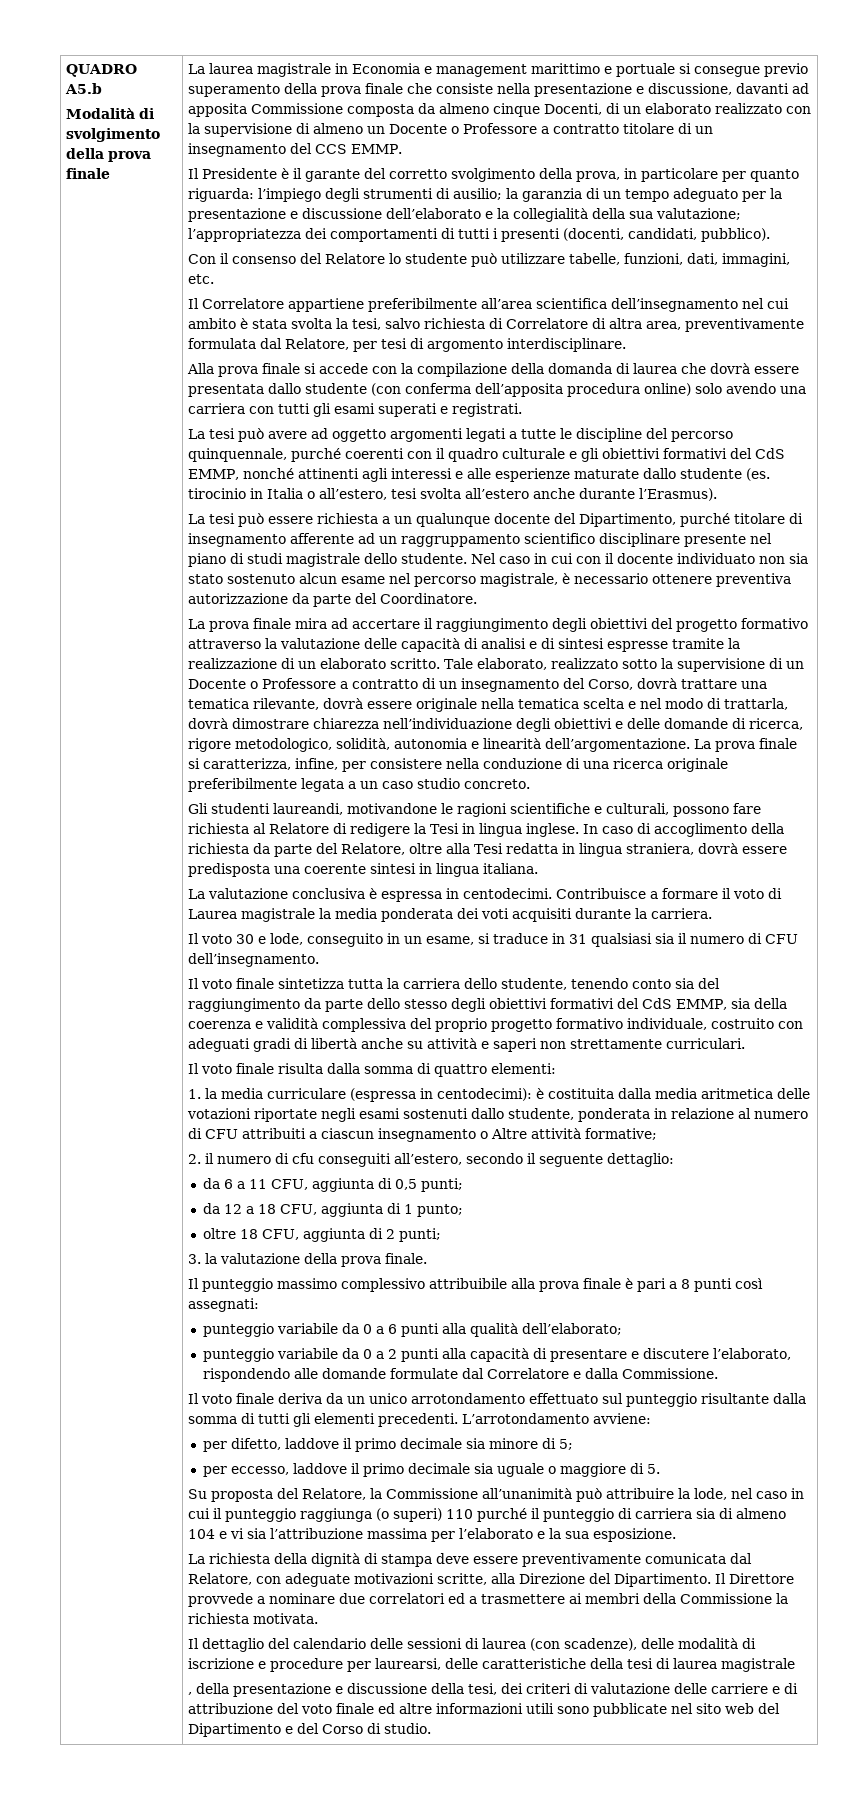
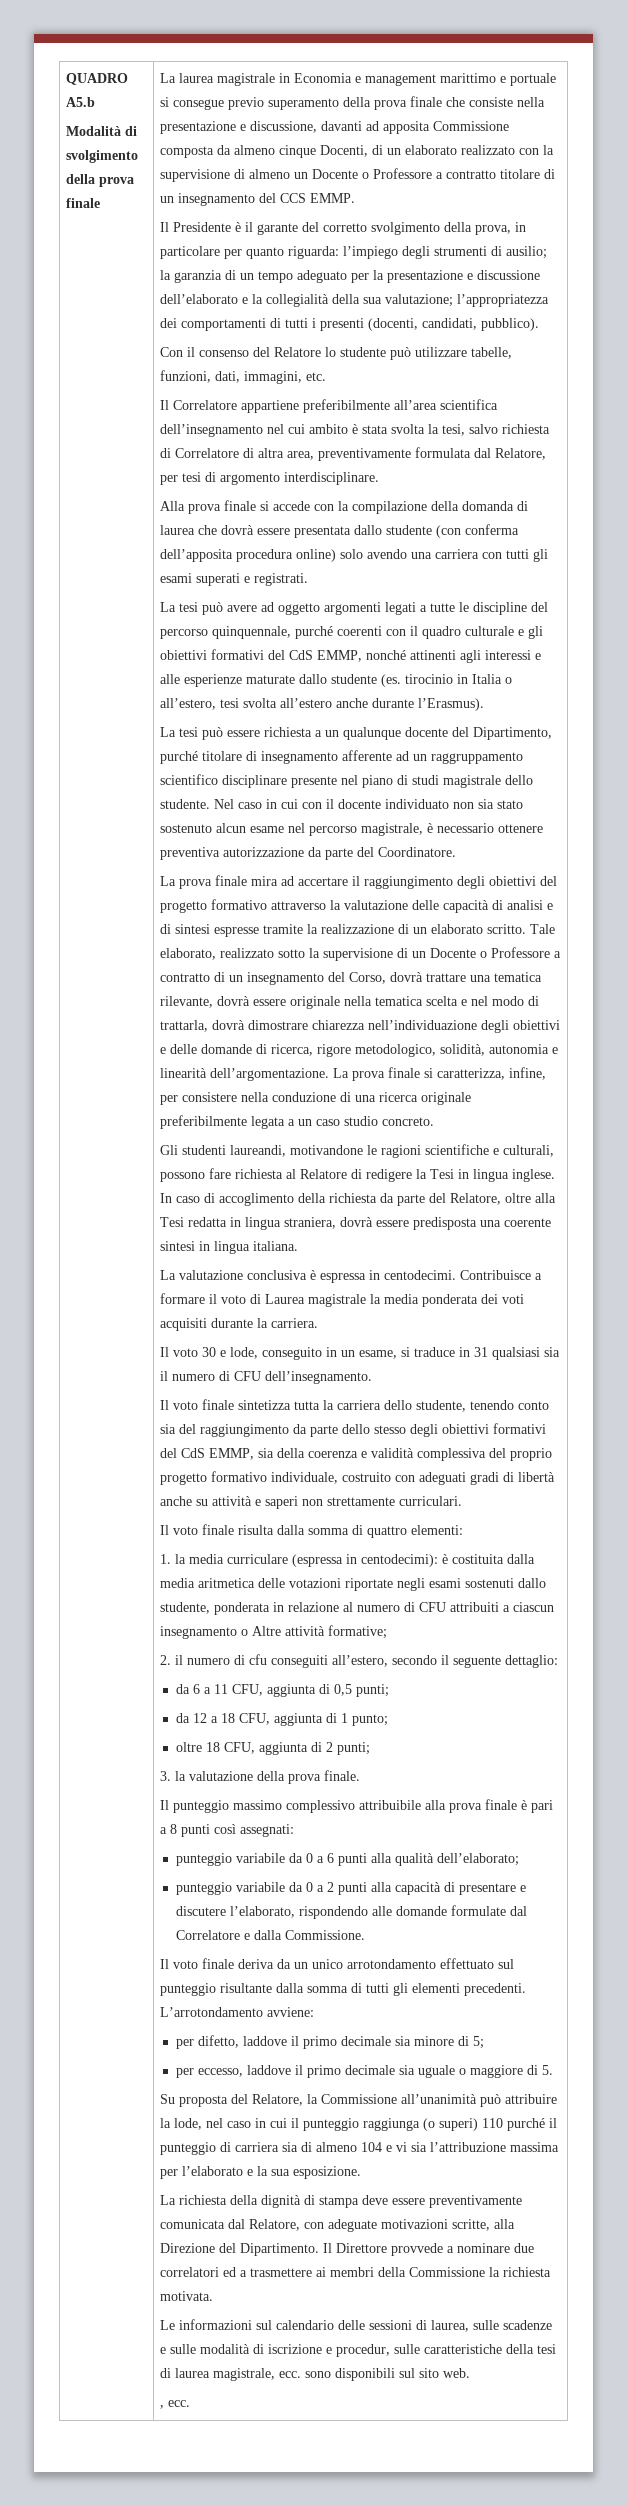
[188,1638,291,1652] Il dettaglio del -> [160,2319,273,2330] Le informazioni sul
[482,1638,757,1651] [188,1658,479,1672] laurea (con scadenze), delle modalità di iscrizione e procedure per laurearsi, delle -> [431,2320,553,2332] [160,2344,421,2357] laurea, sulle scadenze e sulle modalità di iscrizione e procedur, sulle
[721,1658,796,1672] [188,1683,799,1697] [188,1703,781,1717] [188,1723,432,1737] magistrale // , della presentazione e discussione della tesi, dei criteri di valutazione delle carriere e di attribuzione del voto finale ed altre informazioni utili sono pubblicate nel sito web del Dipartimento e del Corso di studio. -> [213,2368,471,2381] [160,2400,191,2409] magistrale, ecc. sono disponibili sul sito web. // , ecc.

